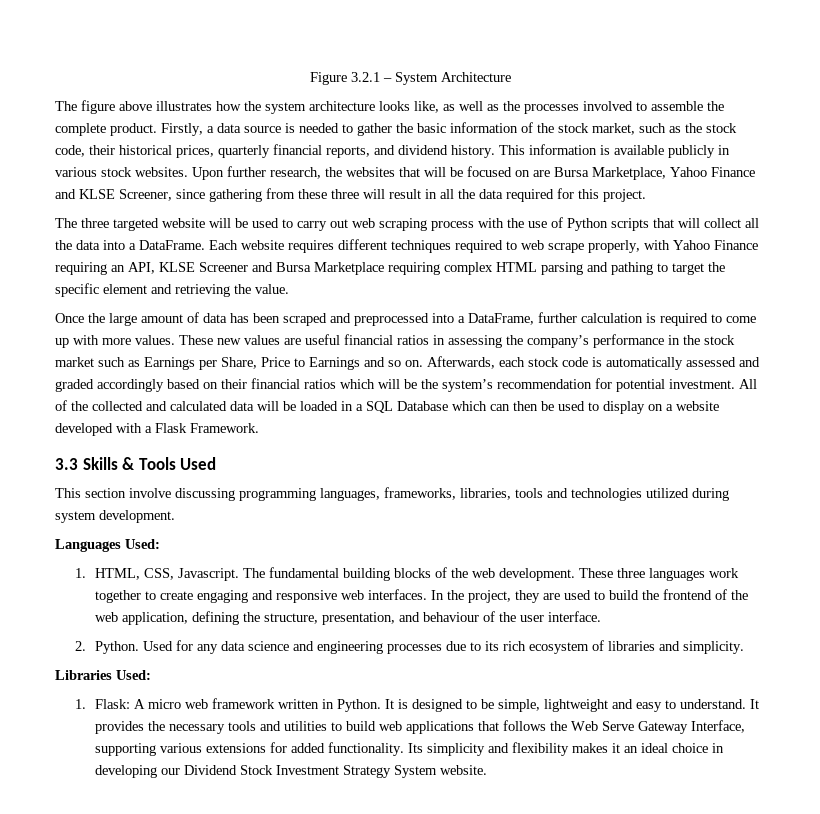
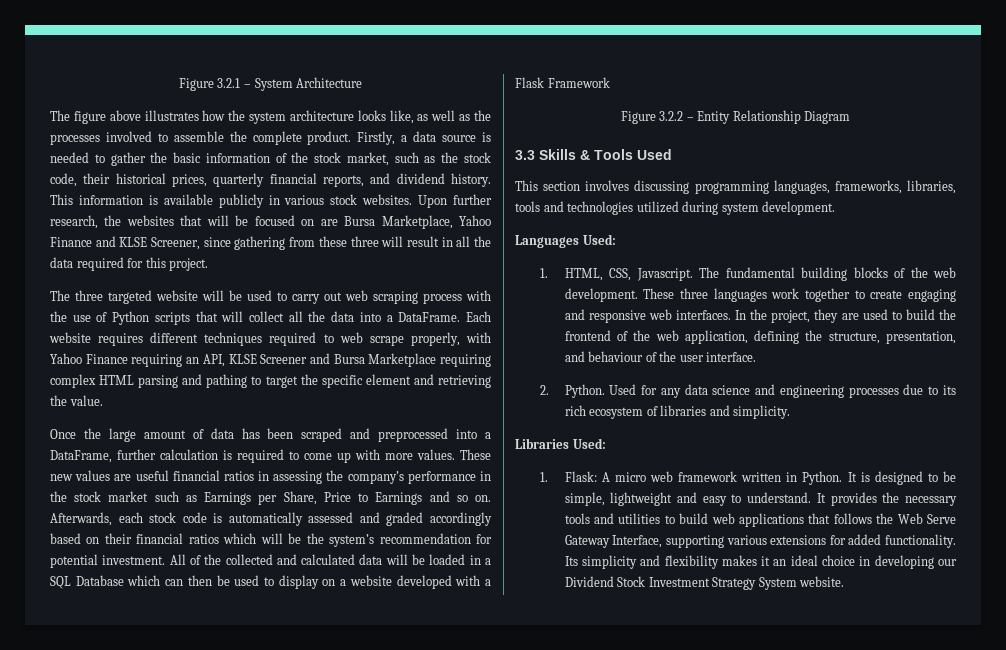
[190,423,259,433] Framework. -> [547,77,610,88] [620,110,851,124] Framework // Figure 3.2.2 – Entity Relationship Diagram
[129,488,171,498] involve -> [585,180,630,191] involves

